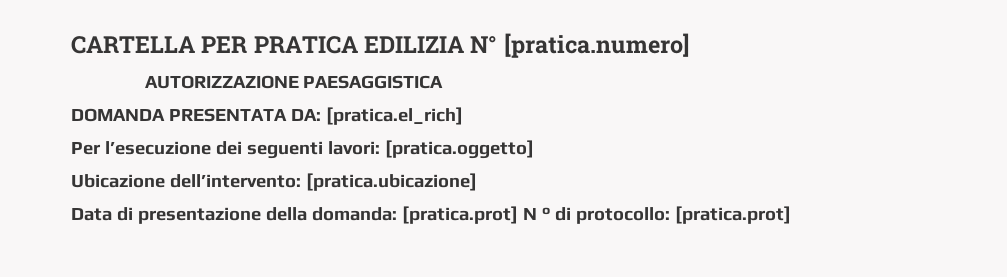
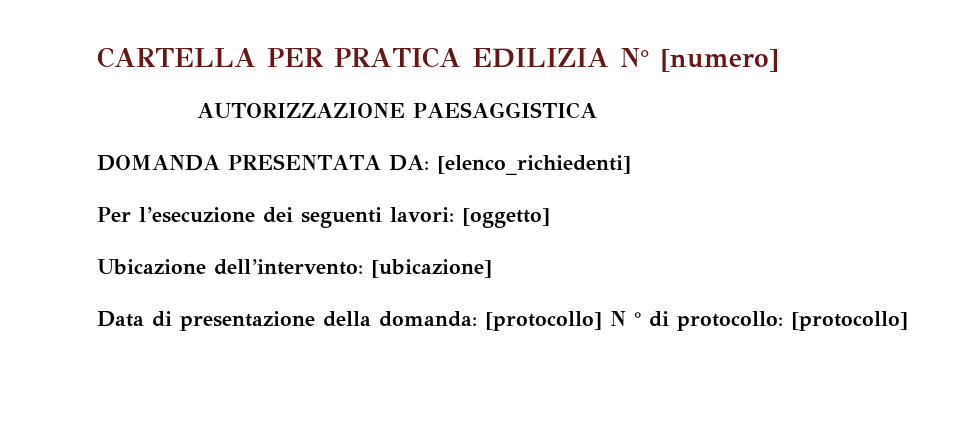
[503,33,690,58] [pratica.numero] -> [659,49,779,72] [numero]
[325,107,463,125] [pratica.el_rich] -> [436,155,631,175] [elenco_richiedenti]
[384,140,534,159] [pratica.oggetto] -> [461,208,550,228] [oggetto]
[305,173,477,191] [pratica.ubicazione] -> [371,259,492,278] [ubicazione]
[401,206,518,224] [pratica.prot] -> [485,311,602,331] [protocollo]
[674,206,791,224] [pratica.prot] -> [791,311,908,331] [protocollo]

